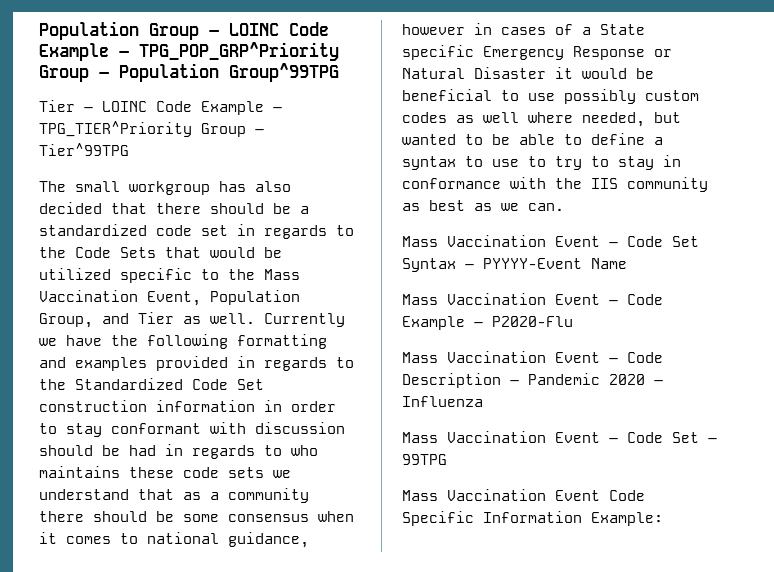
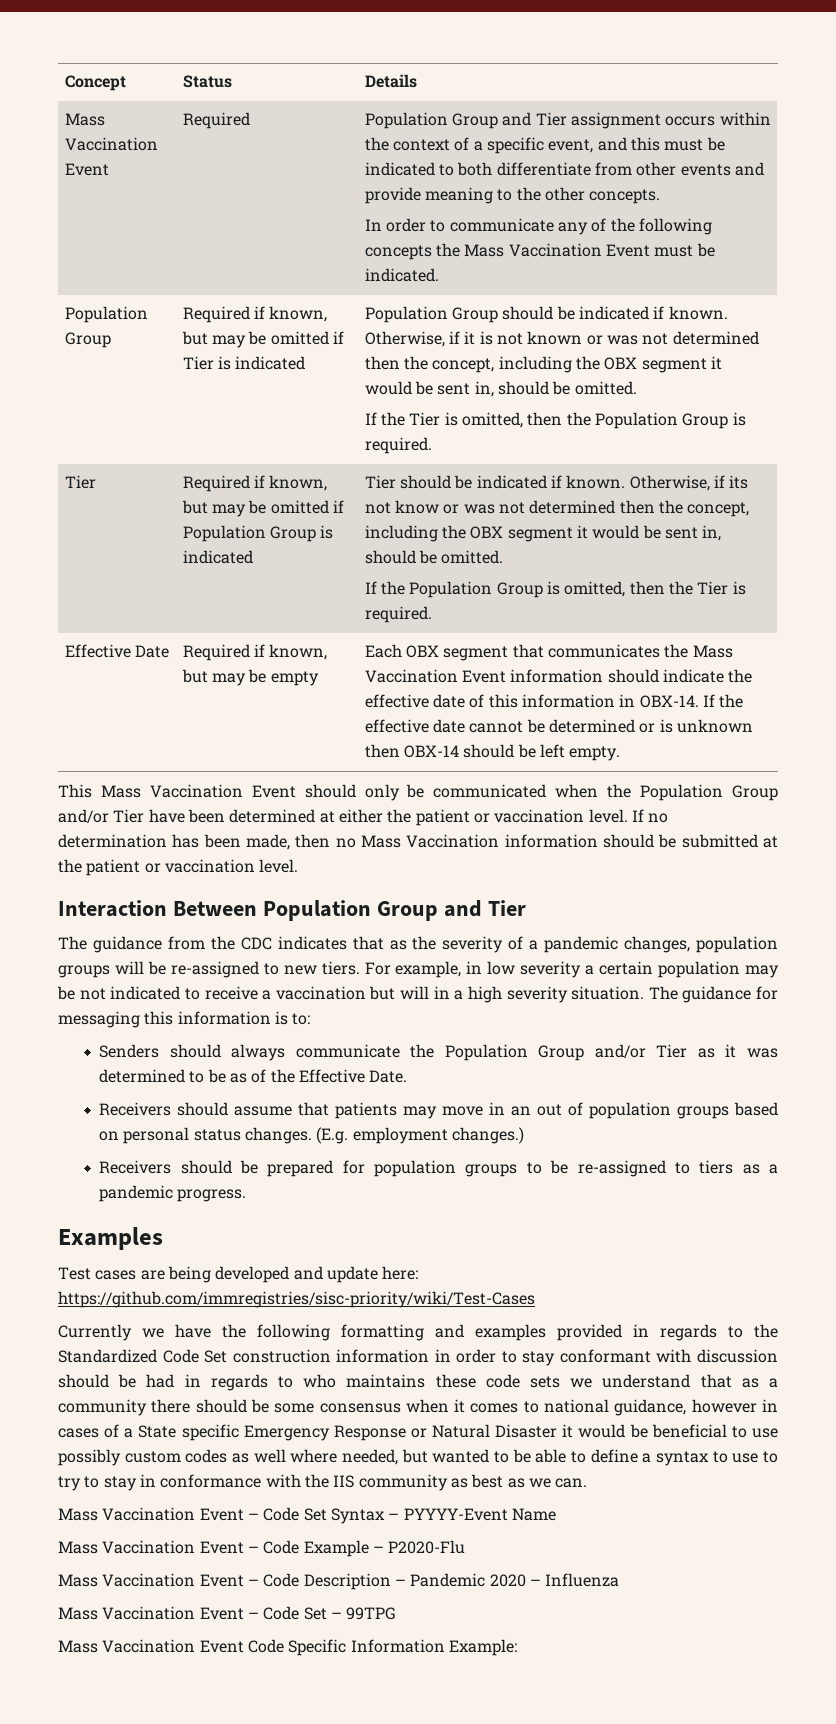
[39,21,329,40] [39,42,339,61] [39,63,339,82] [39,100,282,115] [39,121,264,137] [39,143,129,156] [39,181,291,195] [39,202,309,214] [39,224,354,239] [39,247,282,258] [39,268,300,283] [39,290,300,306] [39,312,255,328] Population Group – LOINC Code Example – TPG_POP_GRP^Priority Group – Population Group^99TPG // Tier – LOINC Code Example – TPG_TIER^Priority Group – Tier^99TPG // The small workgroup has also decided that there should be a standardized code set in regards to the Code Sets that would be utilized specific to the Mass Vaccination Event, Population Group, and Tier as well. -> [64,75,126,91] [182,75,232,88] [364,74,417,88] [64,113,105,126] [64,137,158,151] [64,163,109,176] [182,112,250,129] [364,112,771,129] [364,137,725,154] [364,162,764,176] [364,187,661,204] [364,218,712,235] [364,243,715,260] [364,268,439,282] [64,306,148,323] [64,332,111,348] [182,306,328,323] [181,331,344,348] [182,356,306,370] [364,306,728,323] [364,331,759,347] [364,356,722,373] [364,381,637,397] [364,412,746,429] [364,437,432,454] [64,475,96,489] [182,475,328,492] [181,500,344,517] [182,525,334,542] [182,550,253,564] [364,475,749,491] [364,500,750,517] [364,525,722,542] [364,550,504,564] [364,581,746,598] [364,606,432,623] [64,644,169,658] [182,644,328,661] [181,669,319,686] [364,644,733,661] [364,669,753,683] [364,694,744,708] [364,719,753,733] [364,744,621,761] [58,784,778,801] [58,809,669,826] [58,834,779,850] [58,859,299,876] [58,900,526,921] [58,936,779,953] [58,961,780,978] [57,986,778,1003] [58,1011,311,1028] [99,1044,779,1061] [99,1069,408,1083] [99,1102,778,1119] [99,1127,525,1144] [99,1160,779,1177] [99,1185,247,1202] [58,1227,163,1250] [58,1266,419,1283] [58,1291,535,1308] Concept | Status | Details // Mass Vaccination Event | Required | Population Group and Tier assignment occurs within the context of a specific event, and this must be indicated to both differentiate from other events and provide meaning to the other concepts. // In order to communicate any of the following concepts the Mass Vaccination Event must be indicated. // Population Group | Required if known, but may be omitted if Tier is indicated | Population Group should be indicated if known. Otherwise, if it is not known or was not determined then the concept, including the OBX segment it would be sent in, should be omitted. // If the Tier is omitted, then the Population Group is required. // Tier | Required if known, but may be omitted if Population Group is indicated | Tier should be indicated if known. Otherwise, if its not know or was not determined then the concept, including the OBX segment it would be sent in, should be omitted. // If the Population Group is omitted, then the Tier is required. // Effective Date | Required if known, but may be empty | Each OBX segment that communicates the Mass Vaccination Event information should indicate the effective date of this information in OBX-14. If the effective date cannot be determined or is unknown then OBX-14 should be left empty. // This Mass Vaccination Event should only be communicated when the Population Group and/or Tier have been determined at either the patient or vaccination level. If no determination has been made, then no Mass Vaccination information should be submitted at the patient or vaccination level. // Interaction Between Population Group and Tier // The guidance from the CDC indicates that as the severity of a pandemic changes, population groups will be re-assigned to new tiers. For example, in low severity a certain population may be not indicated to receive a vaccination but will in a high severity situation. The guidance for messaging this information is to: // Senders should always communicate the Population Group and/or Tier as it was determined to be as of the Effective Date. // Receivers should assume that patients may move in an out of population groups based on personal status changes. (E.g. employment changes.) // Receivers should be prepared for population groups to be re-assigned to tiers as a pandemic progress. // Examples // Test cases are being developed and update here: https://github.com/immregistries/sisc-priority/wiki/Test-Cases //

